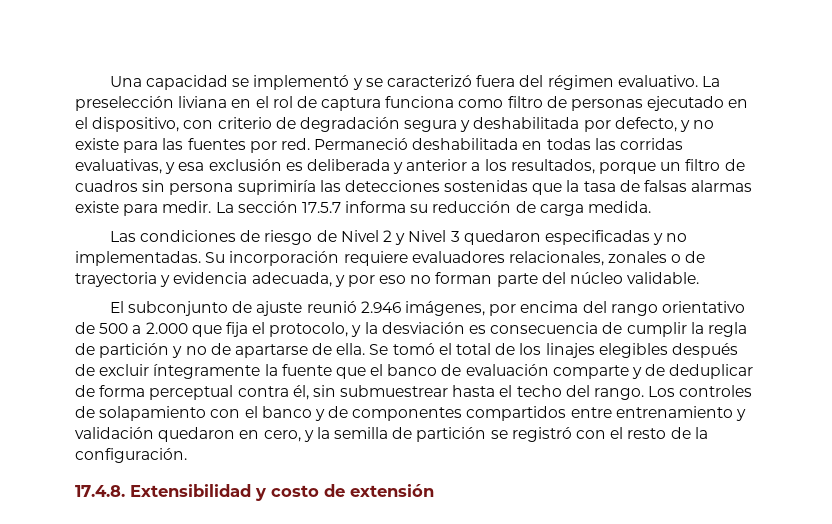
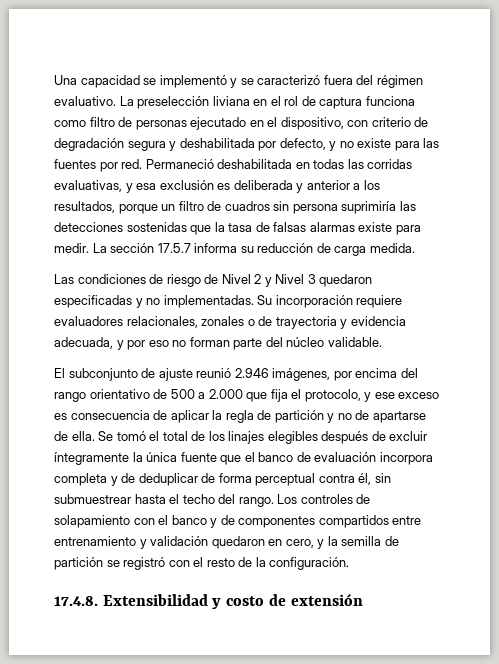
[364,322,465,334] la desviación -> [374,392,440,399] ese exceso
[626,322,687,337] cumplir -> [170,410,209,423] aplicar
(278, 370) none -> [146,452,178,462] única
[552,365,629,379] comparte -> [379,452,433,465] [54,473,107,486] incorpora completa

